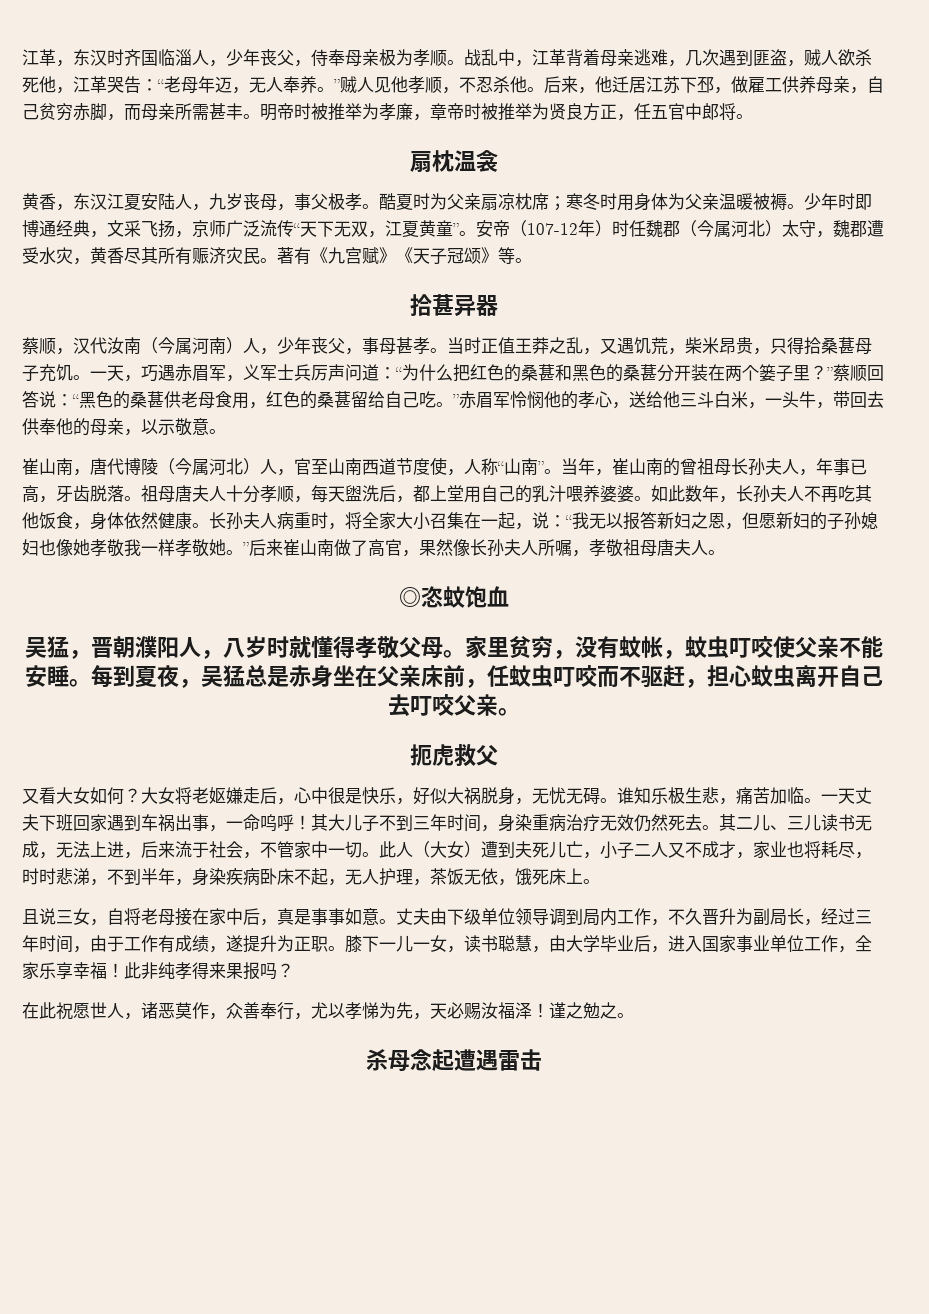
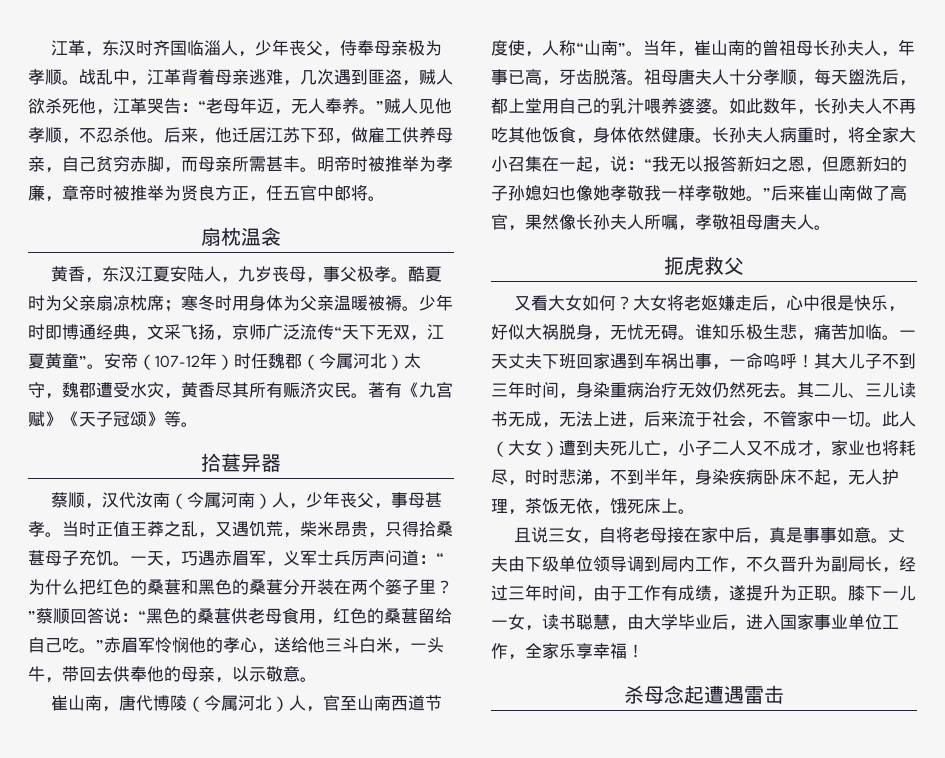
[399,586,509,608] [25,636,883,659] [25,665,883,688] [388,694,520,717] // ◎恣蚊饱血 // 吴猛，晋朝濮阳人，八岁时就懂得孝敬父母。家里贫穷，没有蚊帐，蚊虫叮咬使父亲不能安睡。每到夏夜，吴猛总是赤身坐在父亲床前，任蚊虫叮咬而不驱赶，担心蚊虫离开自己去叮咬父亲。 -> (831, 227) none
[124,962,294,980] [22,1002,634,1020] 此非纯孝得来果报吗？ // 在此祝愿世人，诸恶莫作，众善奉行，尤以孝悌为先，天必赐汝福泽！谨之勉之。 -> (644, 651) none

